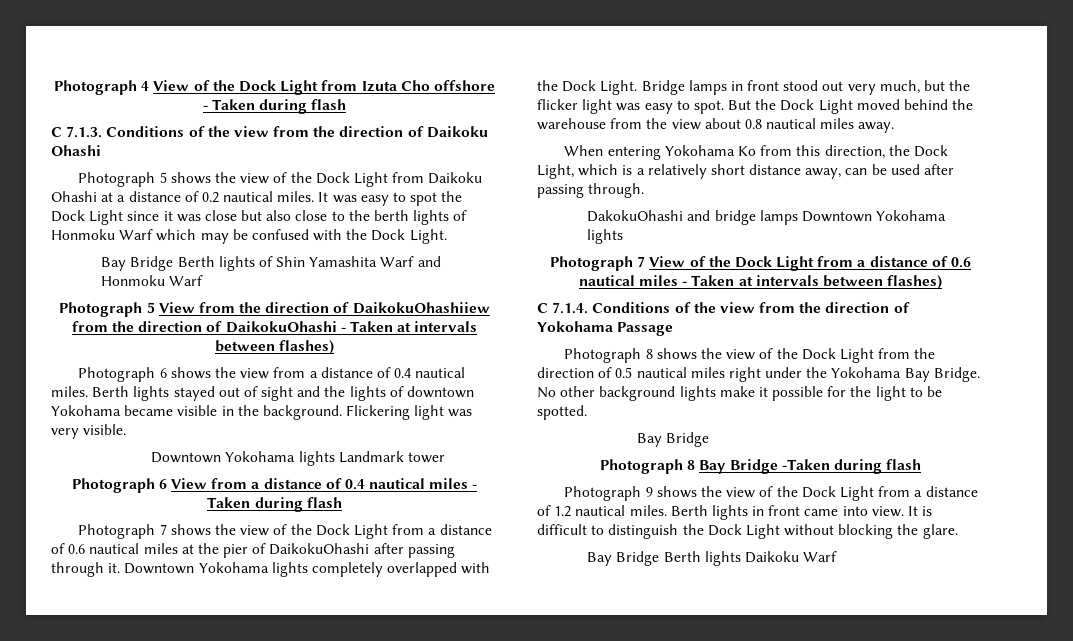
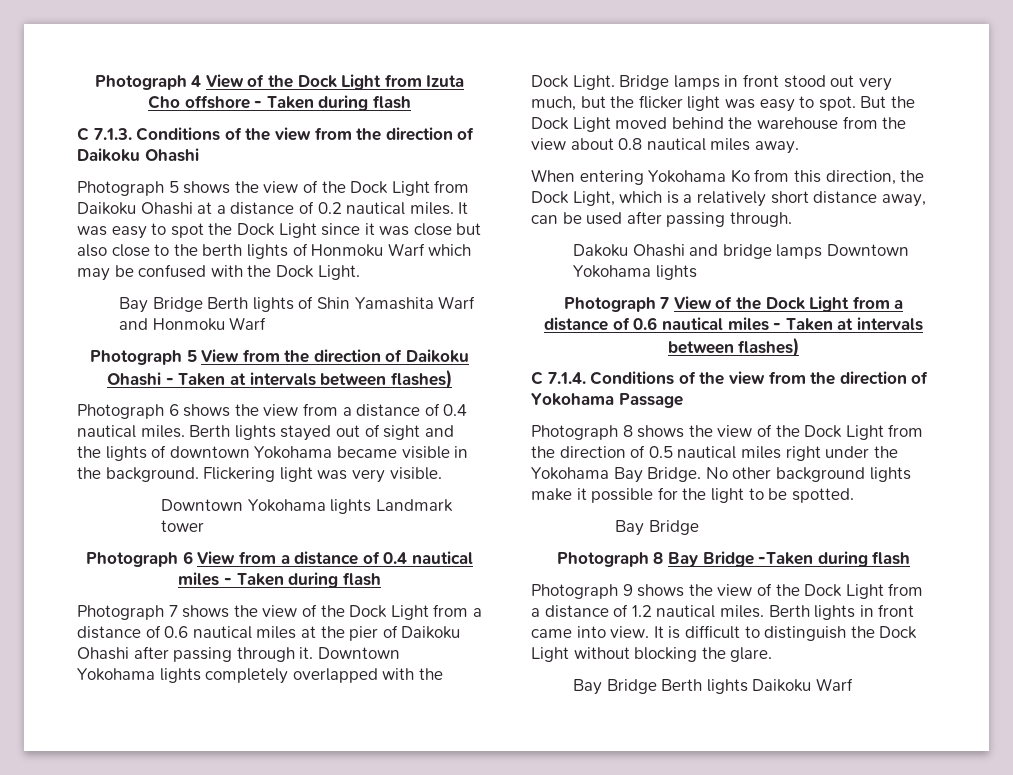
[352,302,490,314] [71,321,337,333] DaikokuOhashiiew from the direction of DaikokuOhashi -> [406,349,470,363] [107,372,162,386] Daikoku Ohashi
[269,543,370,555] DaikokuOhashi -> [401,626,461,639] [77,647,129,660] Daikoku Ohashi
[587,210,684,222] DakokuOhashi -> [573,244,685,257] Dakoku Ohashi

